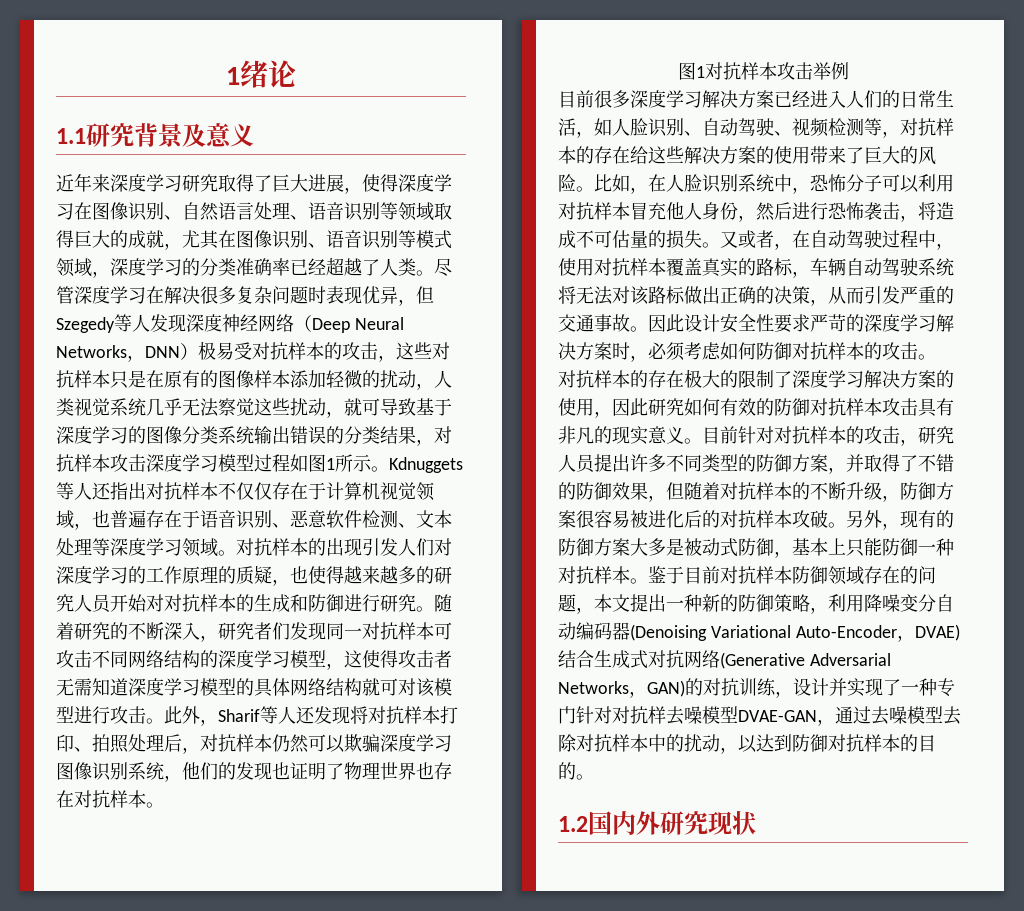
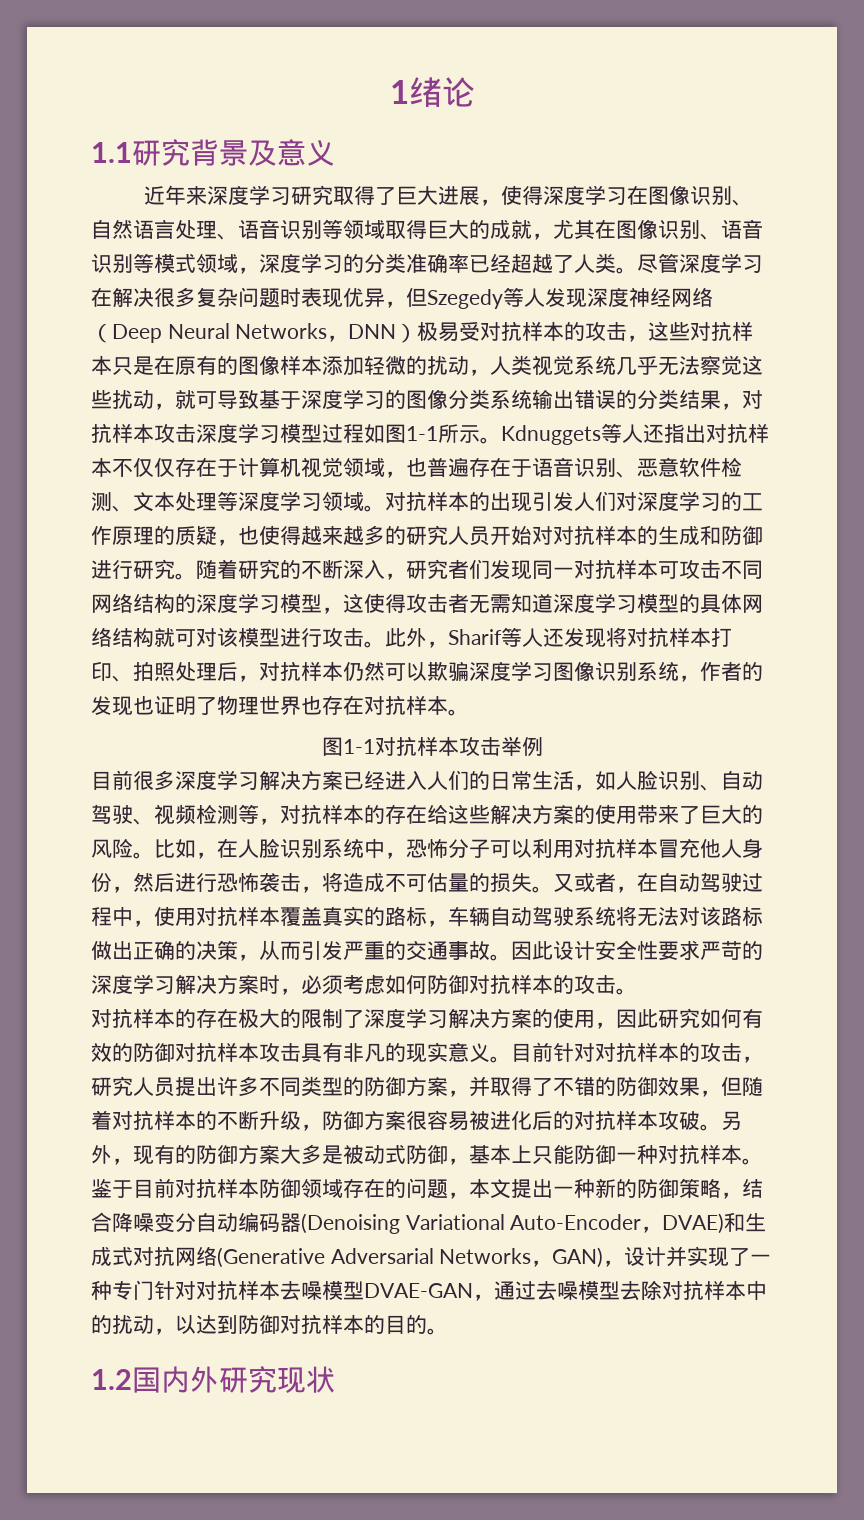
[326,458,335,470] 1 -> [406,426,438,441] 1-1
[182,762,218,780] 他们 -> [700,661,742,681] 作者
[695,66,705,78] 1 -> [342,739,375,754] 1-1
[828,594,864,612] 利用 -> [742,1179,763,1198] [91,1212,112,1232] 结合
[558,650,594,668] 结合 -> [724,1212,746,1232] 和
[685,678,776,696] 的对抗训练 -> (604, 1257) none
(666, 715) none -> [259,1280,280,1300] 本

